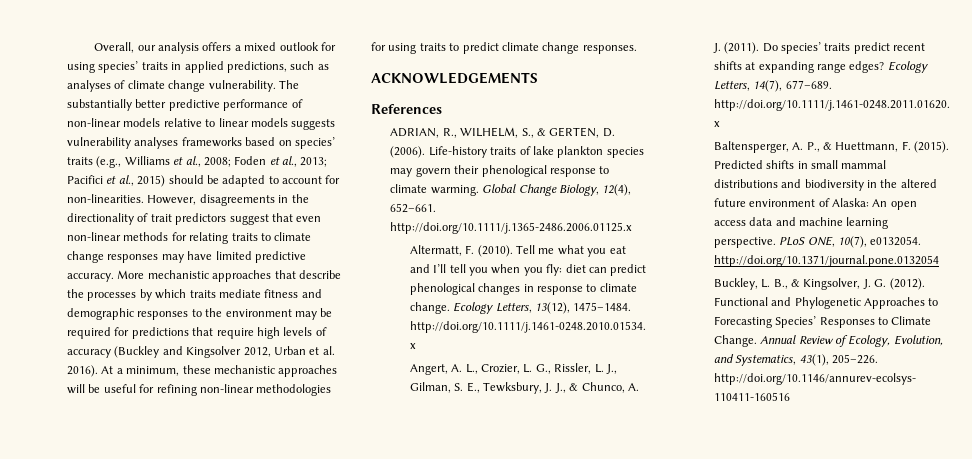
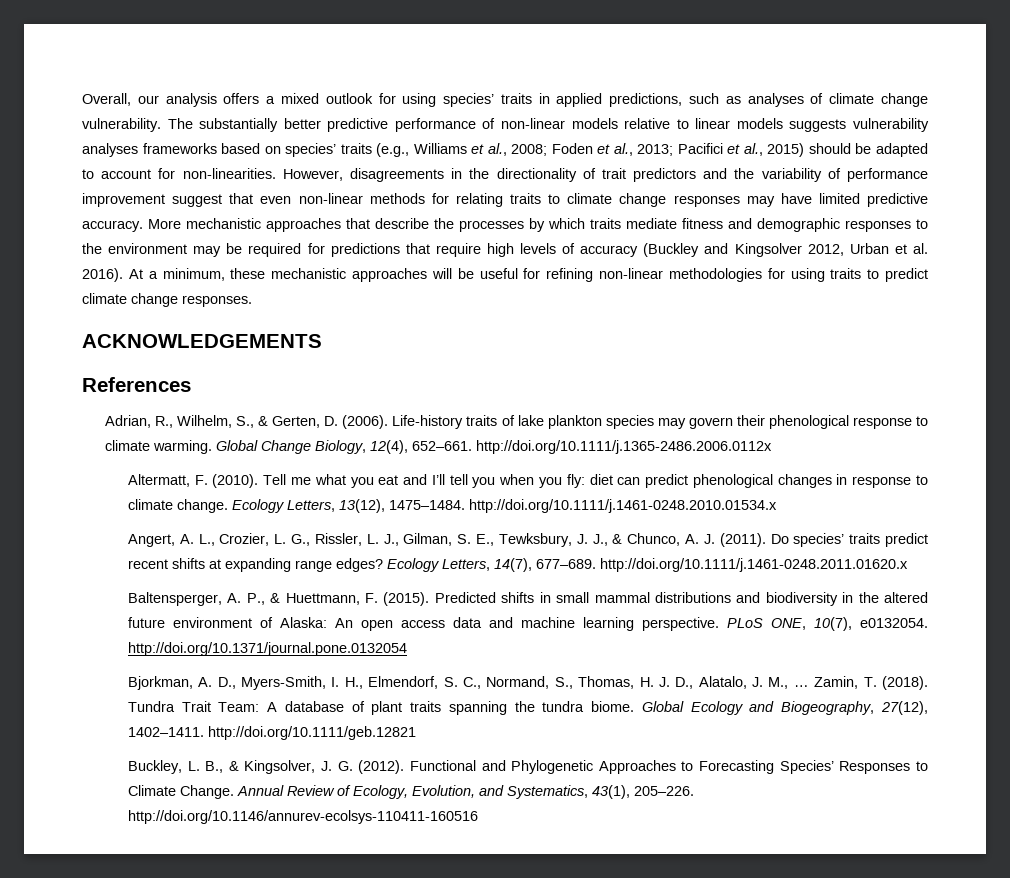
(227, 219) none -> [703,168,928,182] [82,193,165,207] and the variability of performance improvement
[390,127,519,138] ADRIAN, R., WILHELM, -> [104,415,233,428] Adrian, R., Wilhelm,
[549,127,600,138] GERTEN, -> [272,416,321,428] Gerten,
[390,222,633,234] http://doi.org/10.1111/j.1365-2486.2006.01125.x -> [475,440,772,454] http://doi.org/10.1111/j.1365-2486.2006.0112x
(939, 261) none -> [127,676,929,690] [127,701,928,715] [127,726,416,740] // Bjorkman, A. D., Myers-Smith, I. H., Elmendorf, S. C., Normand, S., Thomas, H. J. D., Alatalo, J. M., … Zamin, T. (2018). Tundra Trait Team: A database of plant traits spanning the tundra biome. Global Ecology and Biogeography, 27(12), 1402–1411. http://doi.org/10.1111/geb.12821

